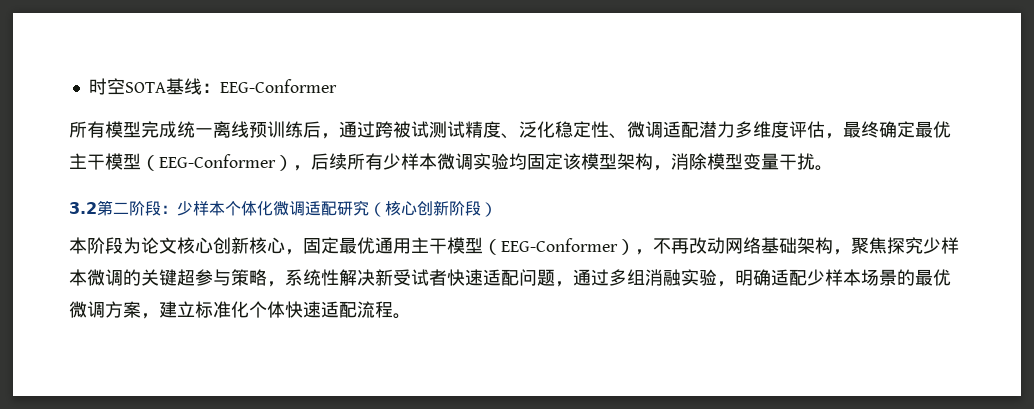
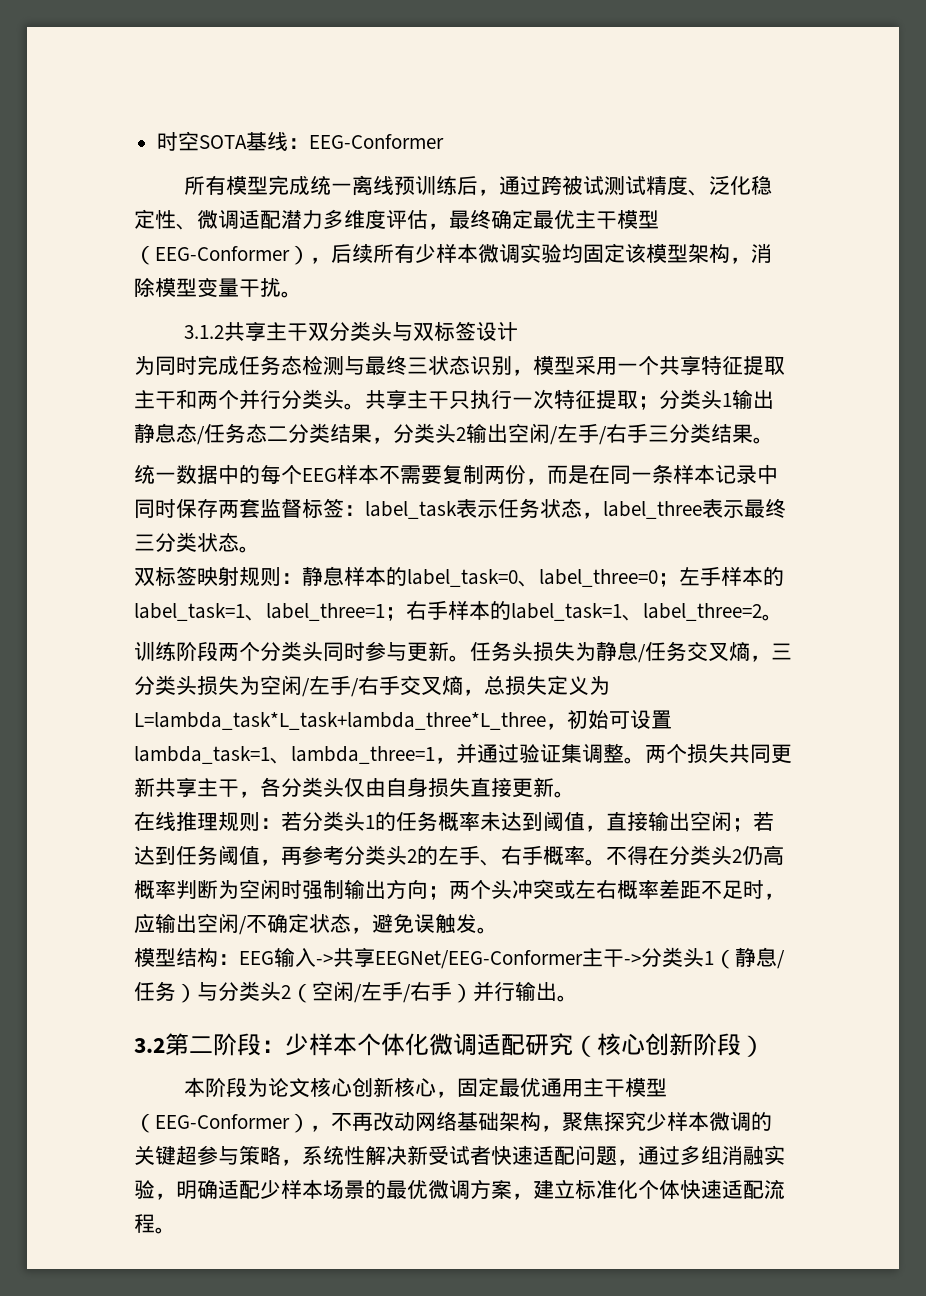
(833, 168) none -> [183,321,518,342] [134,355,785,376] [134,389,774,410] [134,423,774,445] [134,464,778,485] [134,498,786,519] [134,532,260,553] [134,566,784,587] [134,600,783,621] [134,641,792,663] [134,675,610,697] [134,709,672,730] [134,743,792,764] [134,777,575,798] [134,811,774,832] [134,845,784,866] [134,879,785,900] [134,913,498,935] [134,947,785,969] [134,981,578,1003] // 3.1.2共享主干双分类头与双标签设计 // 为同时完成任务态检测与最终三状态识别，模型采用一个共享特征提取主干和两个并行分类头。共享主干只执行一次特征提取；分类头1输出静息态/任务态二分类结果，分类头2输出空闲/左手/右手三分类结果。 // 统一数据中的每个EEG样本不需要复制两份，而是在同一条样本记录中同时保存两套监督标签：label_task表示任务状态，label_three表示最终三分类状态。 // 双标签映射规则：静息样本的label_task=0、label_three=0；左手样本的label_task=1、label_three=1；右手样本的label_task=1、label_three=2。 // 训练阶段两个分类头同时参与更新。任务头损失为静息/任务交叉熵，三分类头损失为空闲/左手/右手交叉熵，总损失定义为L=lambda_task*L_task+lambda_three*L_three，初始可设置lambda_task=1、lambda_three=1，并通过验证集调整。两个损失共同更新共享主干，各分类头仅由自身损失直接更新。 // 在线推理规则：若分类头1的任务概率未达到阈值，直接输出空闲；若达到任务阈值，再参考分类头2的左手、右手概率。不得在分类头2仍高概率判断为空闲时强制输出方向；两个头冲突或左右概率差距不足时，应输出空闲/不确定状态，避免误触发。 // 模型结构：EEG输入->共享EEGNet/EEG-Conformer主干->分类头1（静息/任务）与分类头2（空闲/左手/右手）并行输出。

